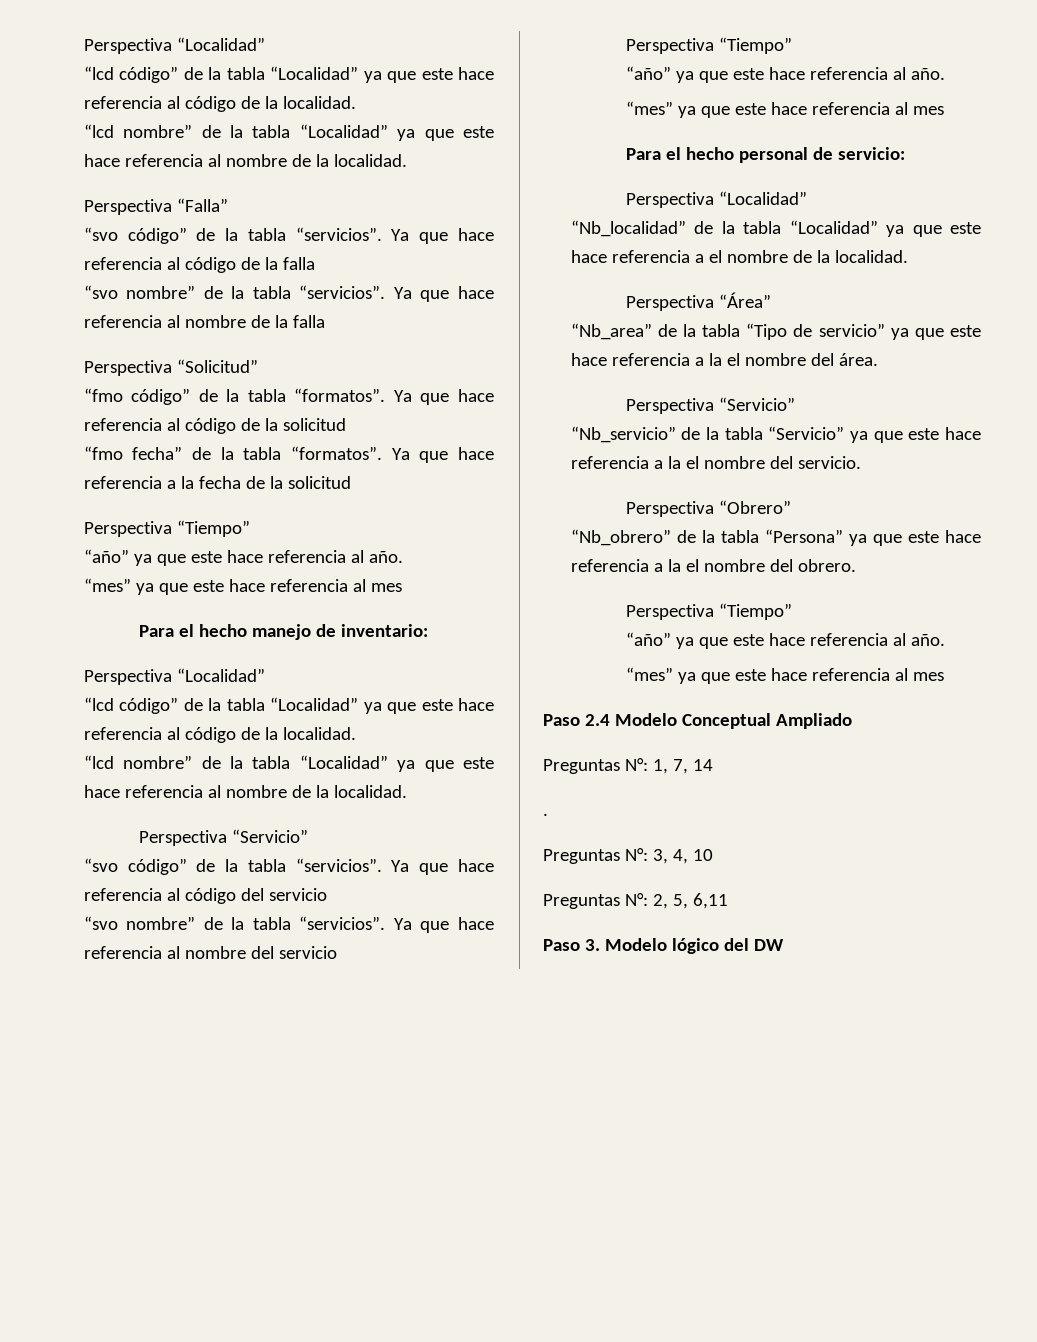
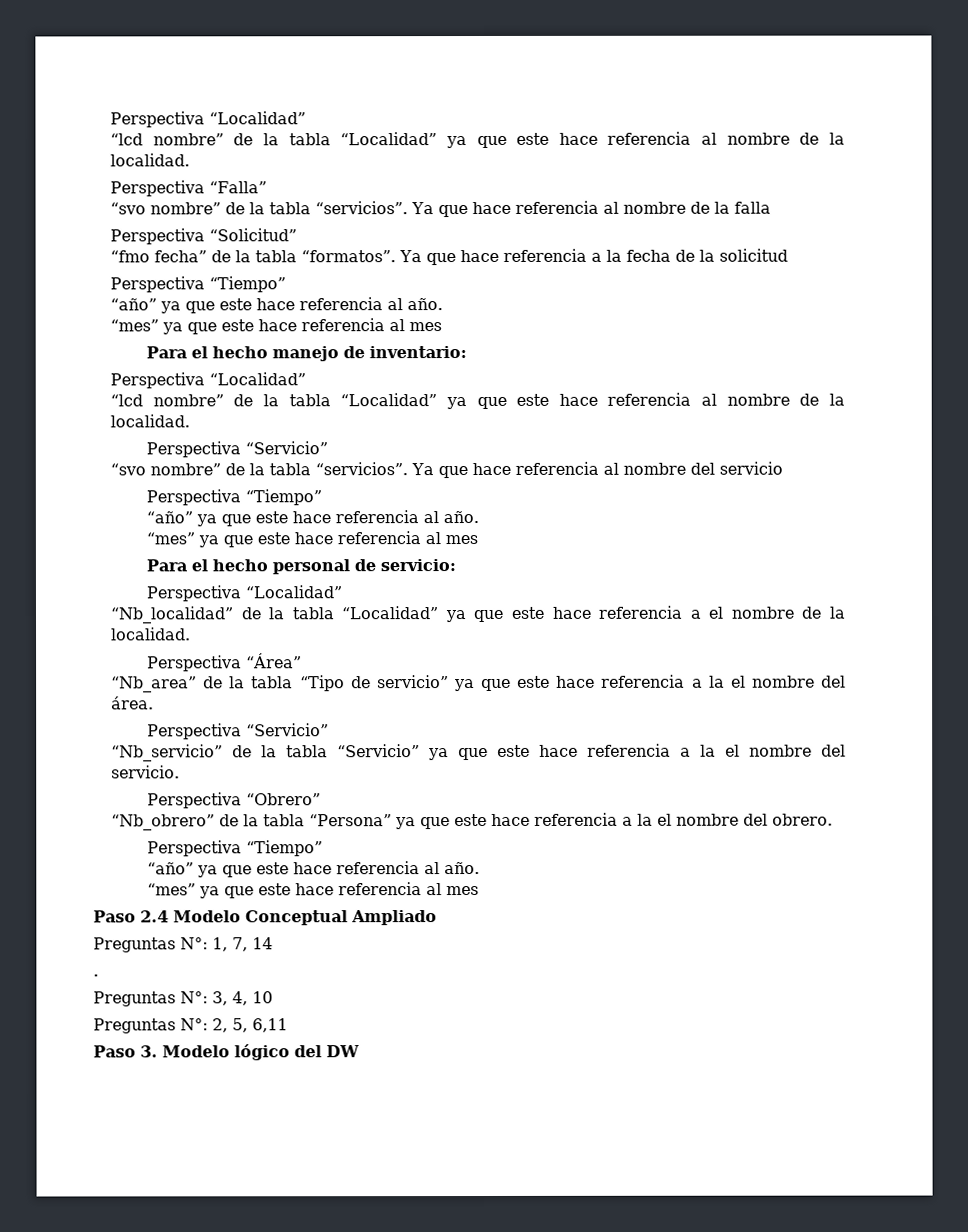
[83,37,265,54] [83,66,494,83] [83,96,356,112] Perspectiva “Localidad” // “lcd código” de la tabla “Localidad” ya que este hace referencia al código de la localidad. -> [110,111,307,128] Perspectiva “Localidad”
[83,227,495,244] [83,257,315,273] // “svo código” de la tabla “servicios”. Ya que hace referencia al código de la falla -> (268, 187) none
[83,388,495,405] [83,418,346,434] // “fmo código” de la tabla “formatos”. Ya que hace referencia al código de la solicitud -> (298, 235) none
[83,697,494,714] [83,727,356,743] // “lcd código” de la tabla “Localidad” ya que este hace referencia al código de la localidad. -> (307, 379) none
[83,858,495,875] [83,888,327,904] // “svo código” de la tabla “servicios”. Ya que hace referencia al código del servicio -> (329, 448) none

